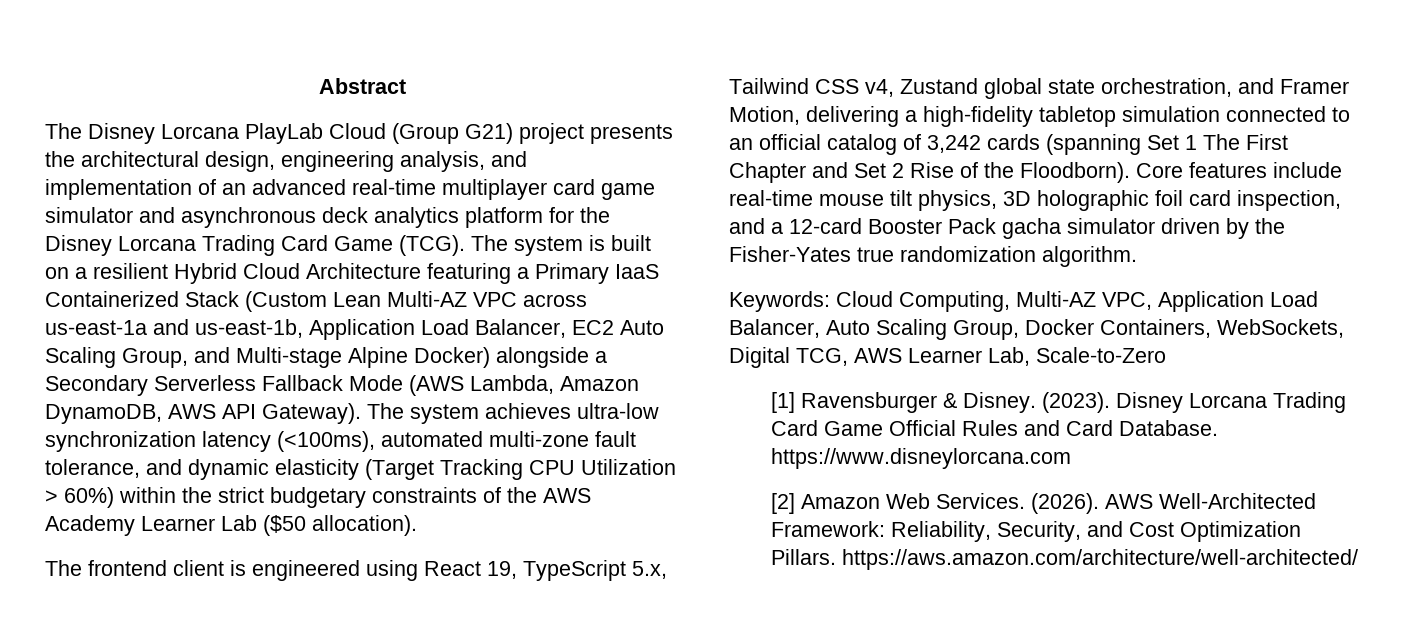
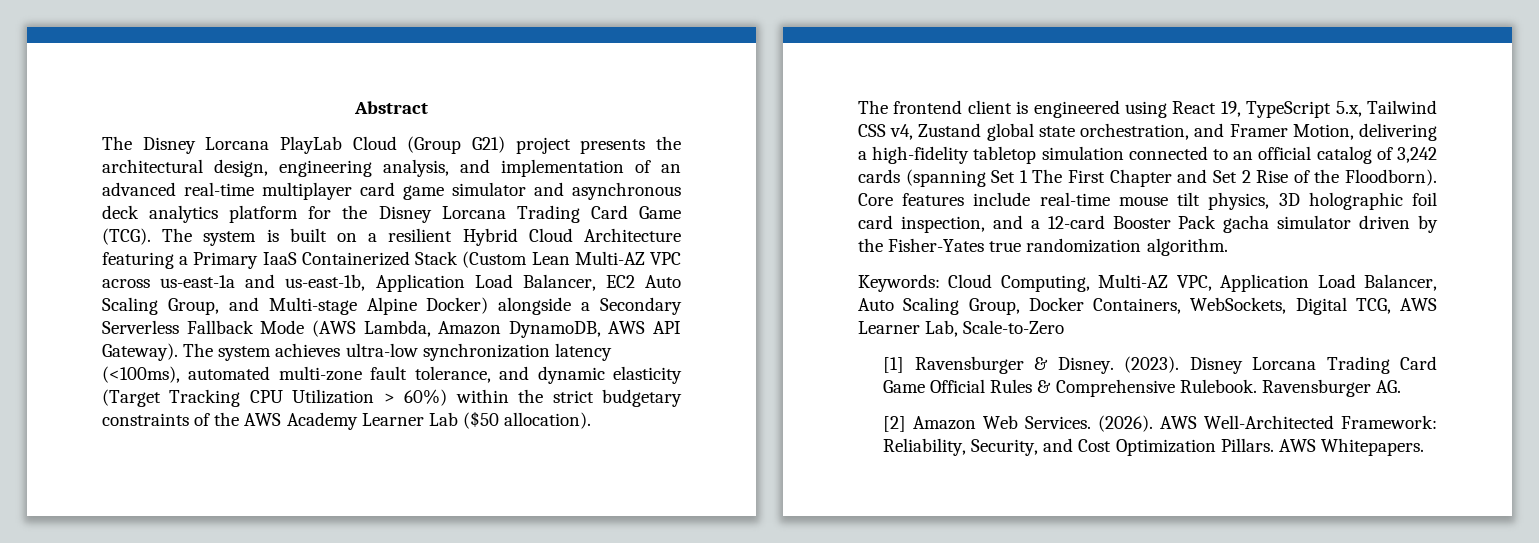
[1024,420,1219,436] [771,448,1072,469] and Card Database. https://www.disneylorcana.com -> [1037,379,1401,397] & Comprehensive Rulebook. Ravensburger AG.
[842,549,1359,570] https://aws.amazon.com/architecture/well-architected/ -> [1278,438,1424,456] AWS Whitepapers.

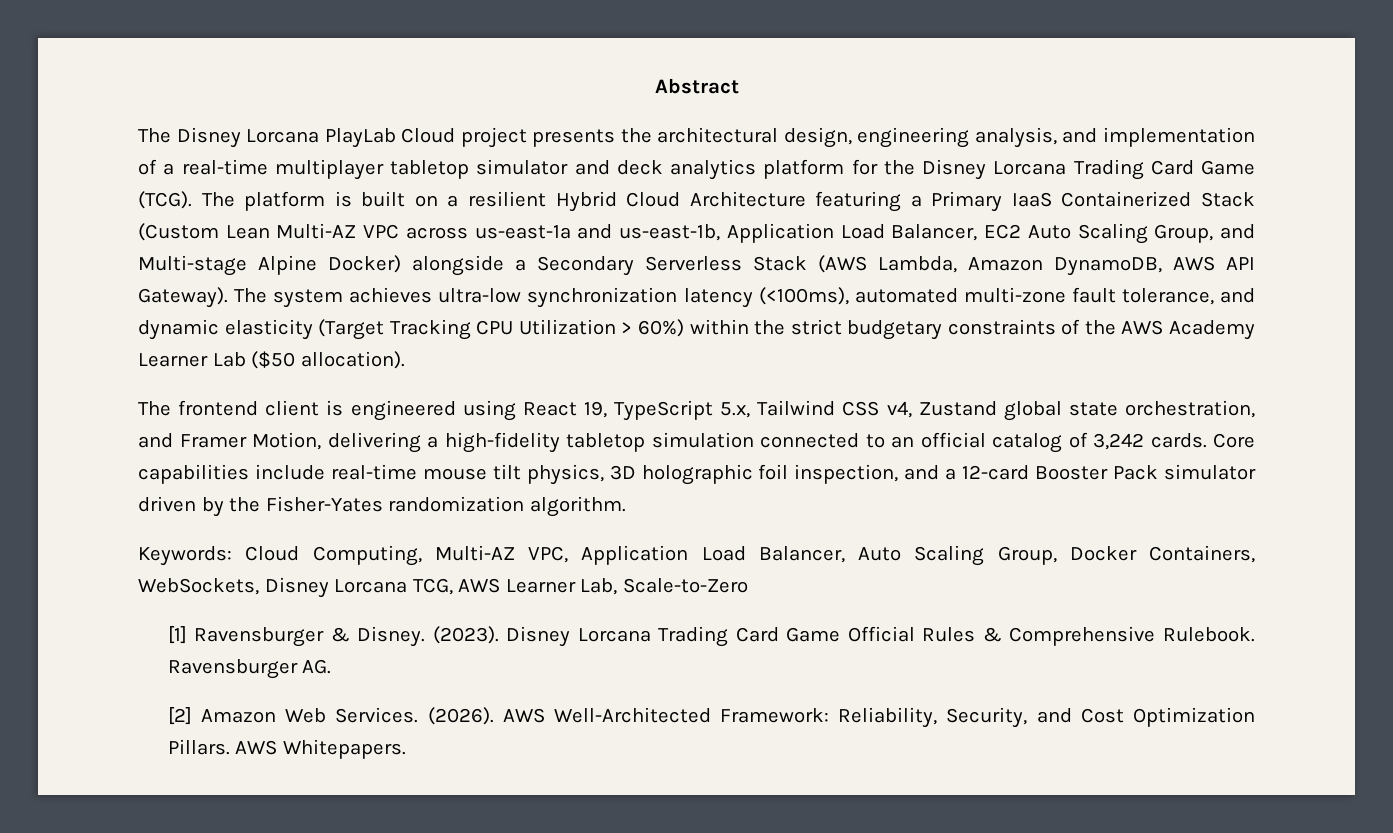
[407,136,506,154] (Group G21) -> (456, 135) none
[661,164,681,173] [102,182,444,200] an advanced real-time multiplayer card game -> [163,159,469,180] a real-time multiplayer tabletop
[572,182,681,200] asynchronous -> (610, 167) none
[203,231,257,246] system -> [244,191,326,211] platform
[186,320,305,334] Fallback Mode -> [753,256,807,271] Stack
[858,169,1437,187] [858,193,965,206] cards (spanning Set 1 The First Chapter and Set 2 Rise of the Floodborn). Core features -> [1150,433,1255,448] [138,464,249,484] cards. Core capabilities
[858,215,893,229] card -> (789, 472) none
[1223,215,1270,233] gacha -> (1159, 472) none
[989,241,1022,252] true -> (383, 504) none
[1295,297,1347,315] Digital -> [264,577,408,598] Disney Lorcana

